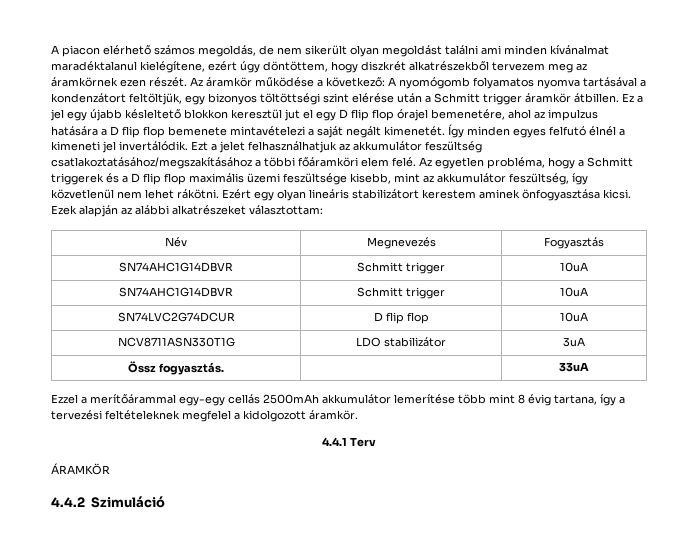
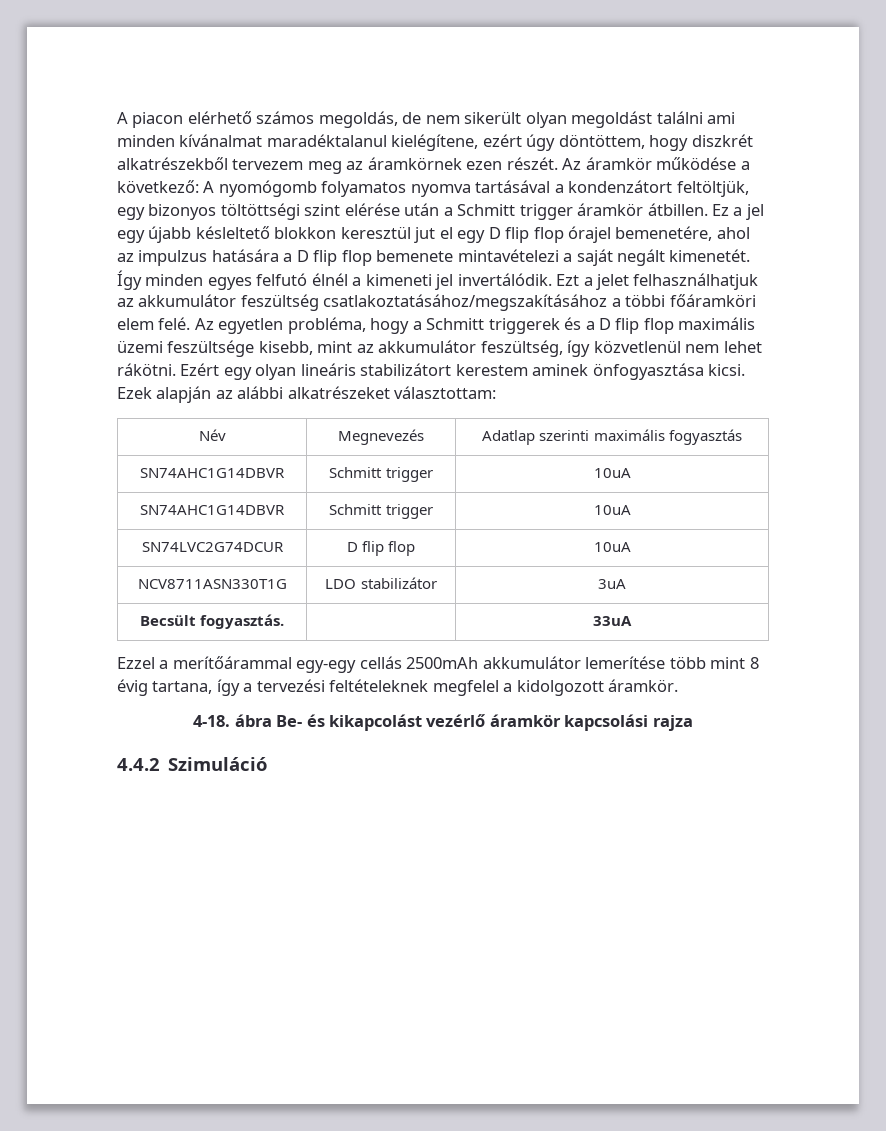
[544,237,604,249] Fogyasztás -> [482,429,742,445] Adatlap szerinti maximális fogyasztás
[128,361,156,373] Össz -> [139,615,196,626] Becsült
[322,437,376,447] [51,463,110,475] 4.4.1 Terv // ÁRAMKÖR -> [193,714,693,731] 4-18. ábra Be- és kikapcolást vezérlő áramkör kapcsolási rajza

